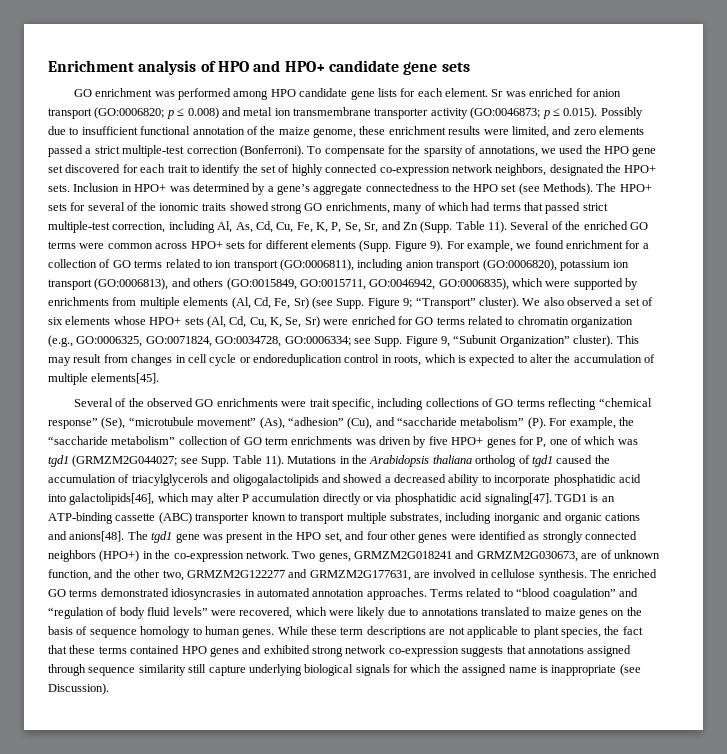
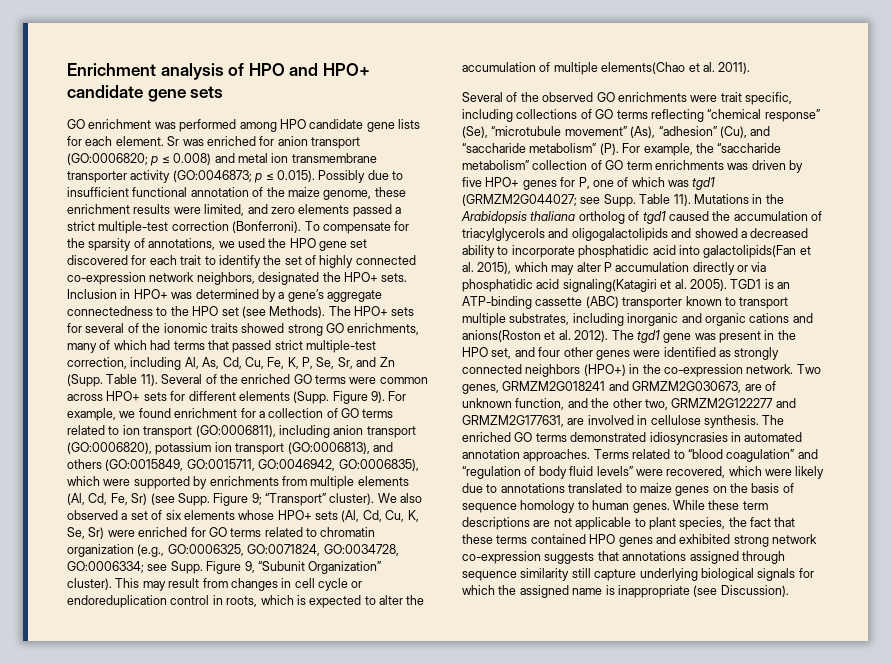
[91,373,160,384] elements[45]. -> [601,62,751,74] elements(Chao et al. 2011).
[69,493,155,505] galactolipids[46], -> [703,245,811,258] [462,262,512,274] galactolipids(Fan et al. 2015),
[484,493,552,505] signaling[47]. -> [562,279,727,292] signaling(Katagiri et al. 2005).
[69,531,125,542] anions[48]. -> [462,330,609,342] anions(Roston et al. 2012).

